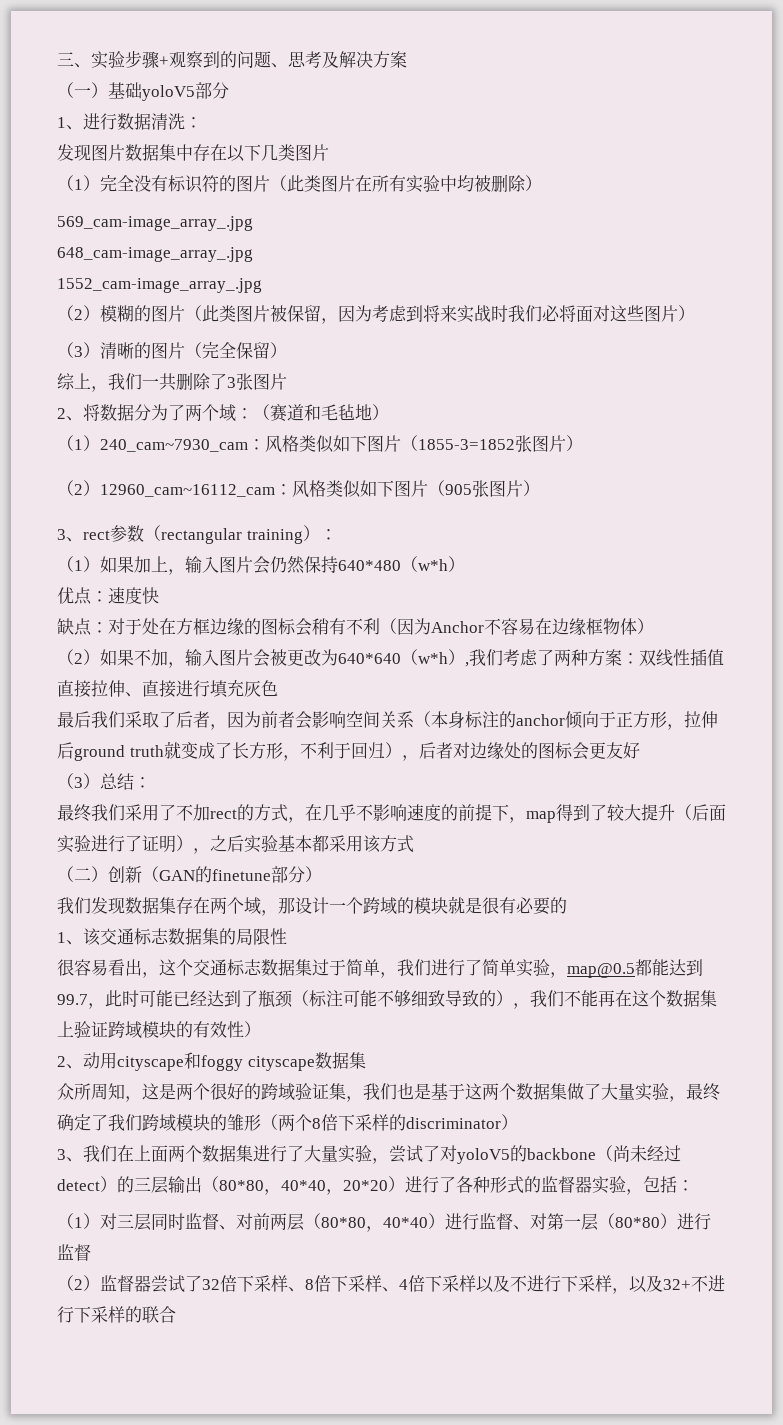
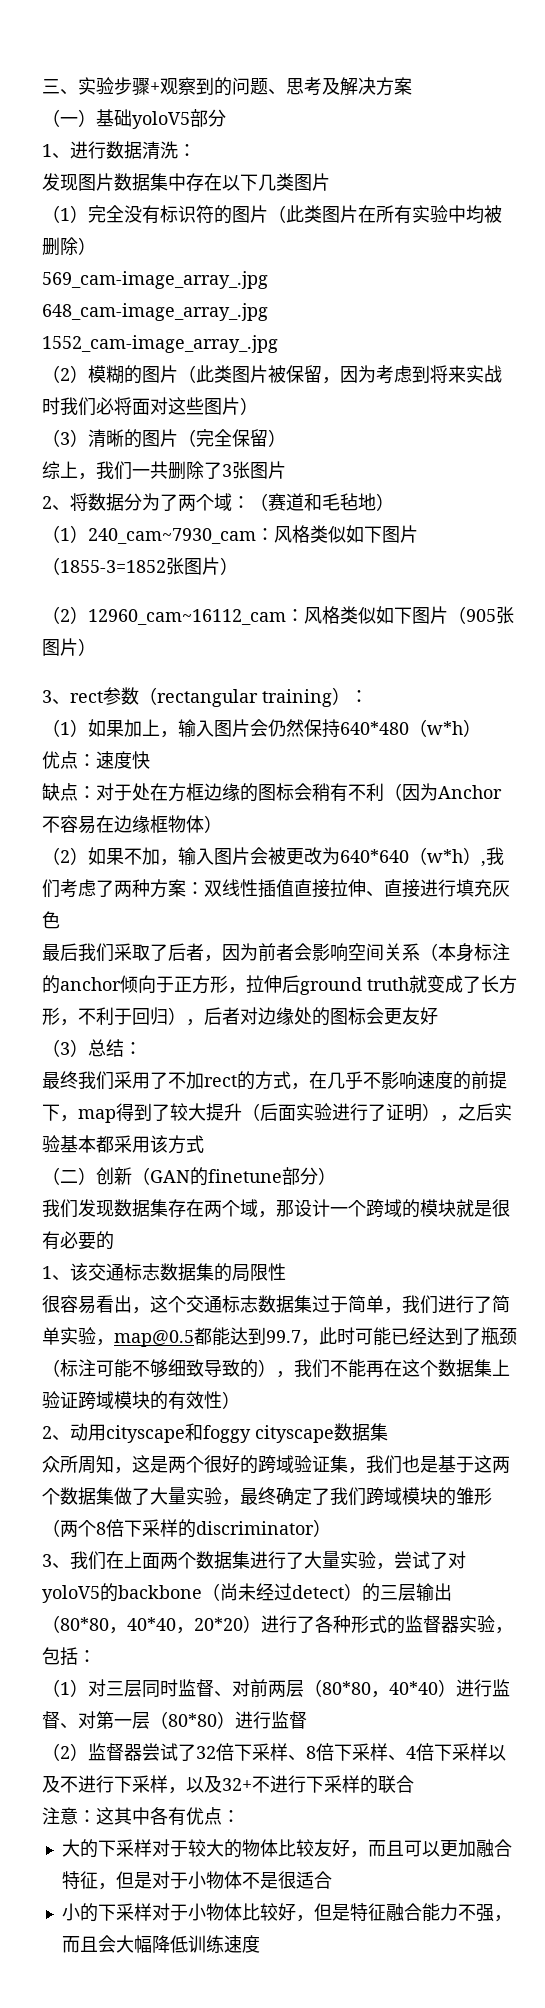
(176, 1314) none -> [42,1807,240,1826] [61,1839,512,1858] [61,1871,332,1890] [61,1903,512,1922] [61,1935,260,1953] // 注意：这其中各有优点： // 大的下采样对于较大的物体比较友好，而且可以更加融合特征，但是对于小物体不是很适合 // 小的下采样对于小物体比较好，但是特征融合能力不强，而且会大幅降低训练速度

